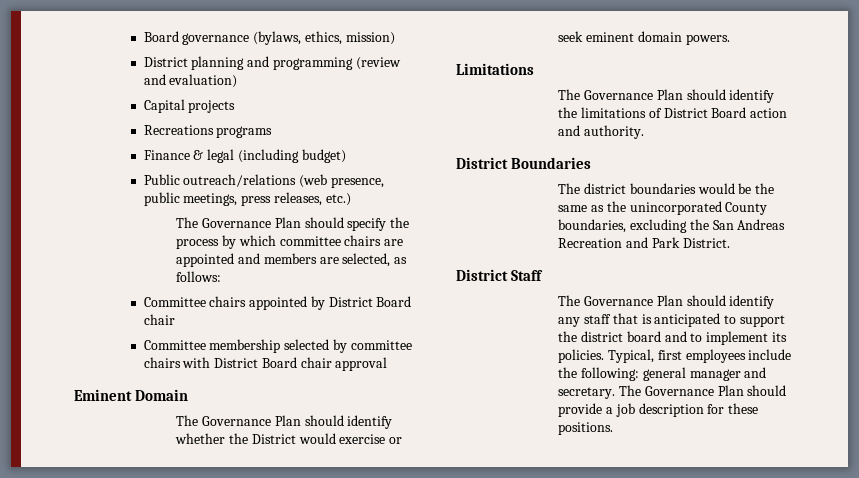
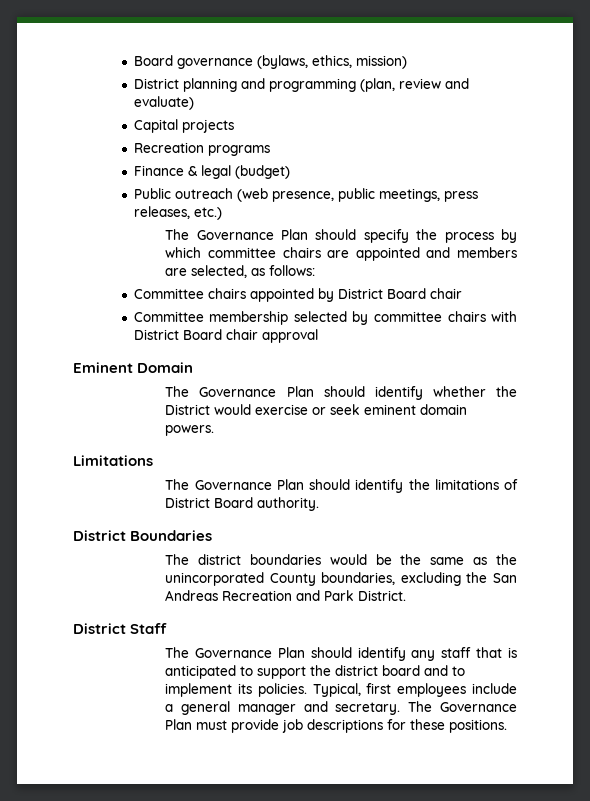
[355,57,401,70] [143,74,238,88] (review and evaluation) -> [359,78,469,92] [133,96,194,110] (plan, review and evaluate)
[143,125,214,135] Recreations -> [133,142,204,153] Recreation
[237,149,346,163] (including budget) -> [234,165,290,179] (budget)
[183,174,297,187] outreach/relations -> [174,188,233,199] outreach
[750,108,788,118] [558,125,581,136] action and -> (254, 502) none
[558,367,640,381] the following: -> [165,704,174,712] a
[747,385,787,396] [558,403,704,417] should provide a job description -> [196,719,384,733] must provide job descriptions

